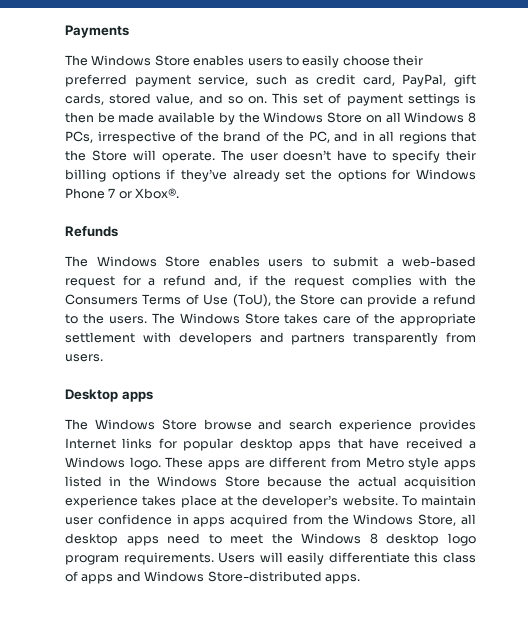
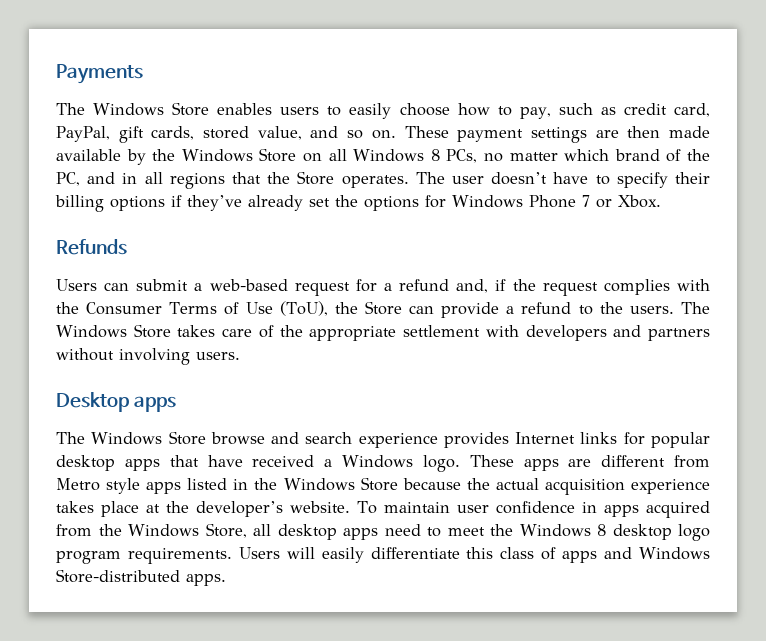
[393,55,423,66] [65,74,249,87] their preferred payment service, -> [457,103,551,119] how to pay,
[272,93,477,106] [65,112,115,123] This set of payment settings is then be -> [404,126,661,143] These payment settings are then
[97,131,219,144] irrespective of the -> [484,149,610,162] no matter which
[132,150,215,163] will operate. -> [341,175,409,188] operates.
[135,188,180,199] Xbox®. -> [618,195,661,208] Xbox.
[65,256,325,267] The Windows Store enables users to -> [56,279,130,291] Users can
[65,294,138,305] Consumers -> [86,302,163,315] Consumer
[353,332,476,345] transparently from -> [56,348,190,365] without involving

